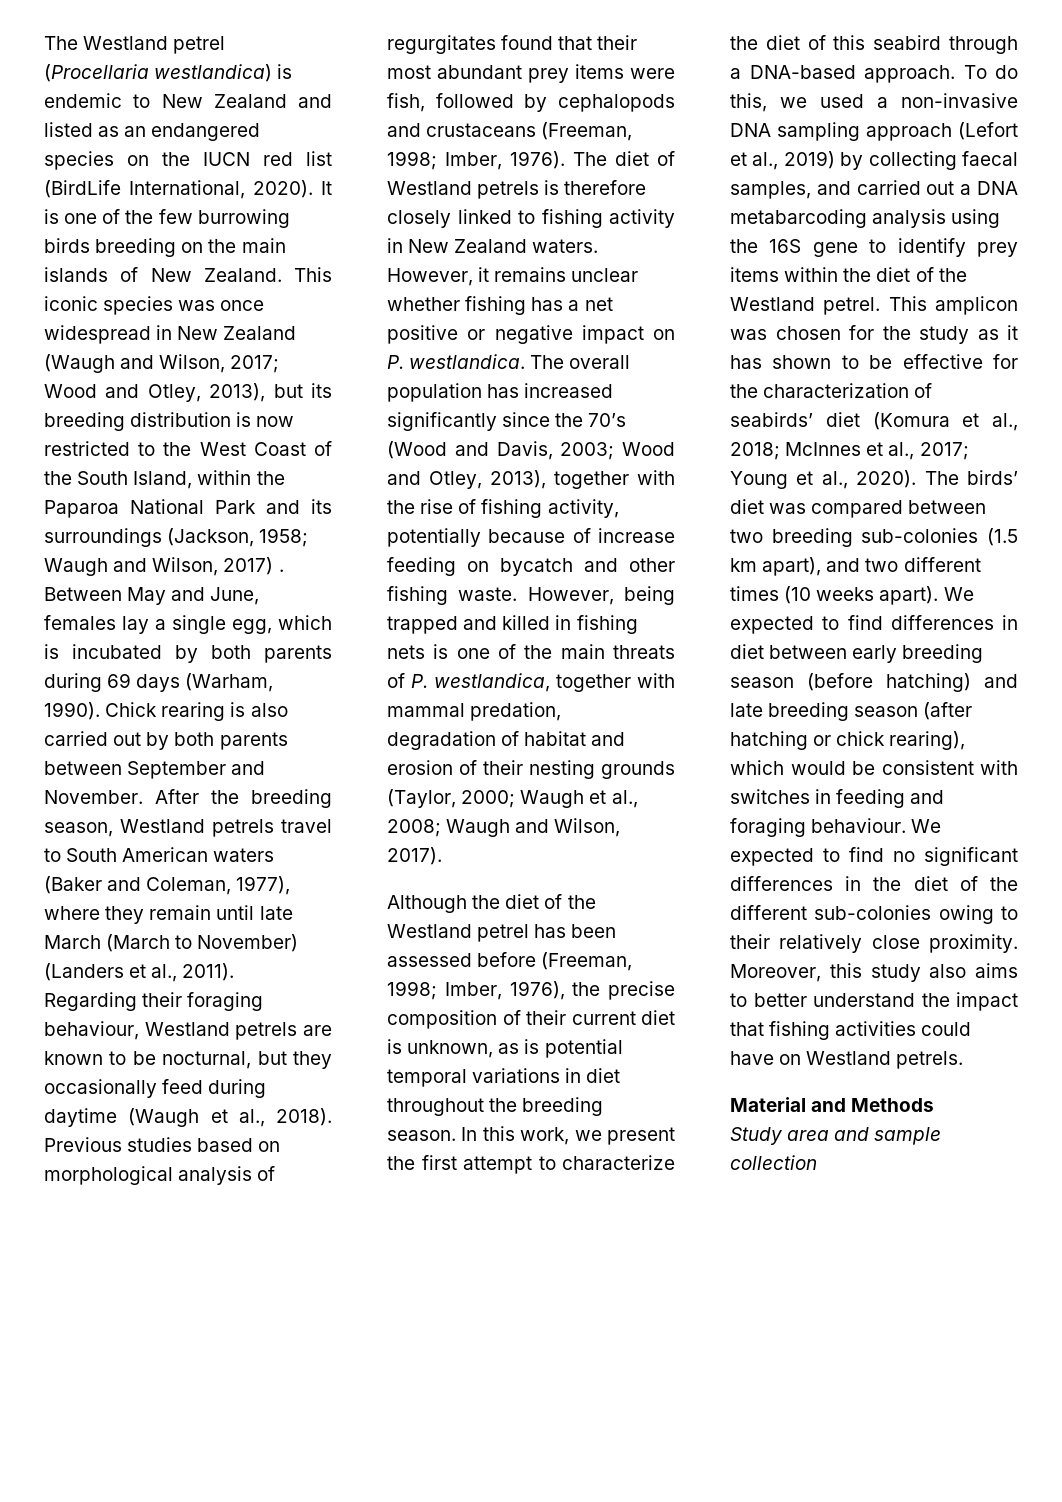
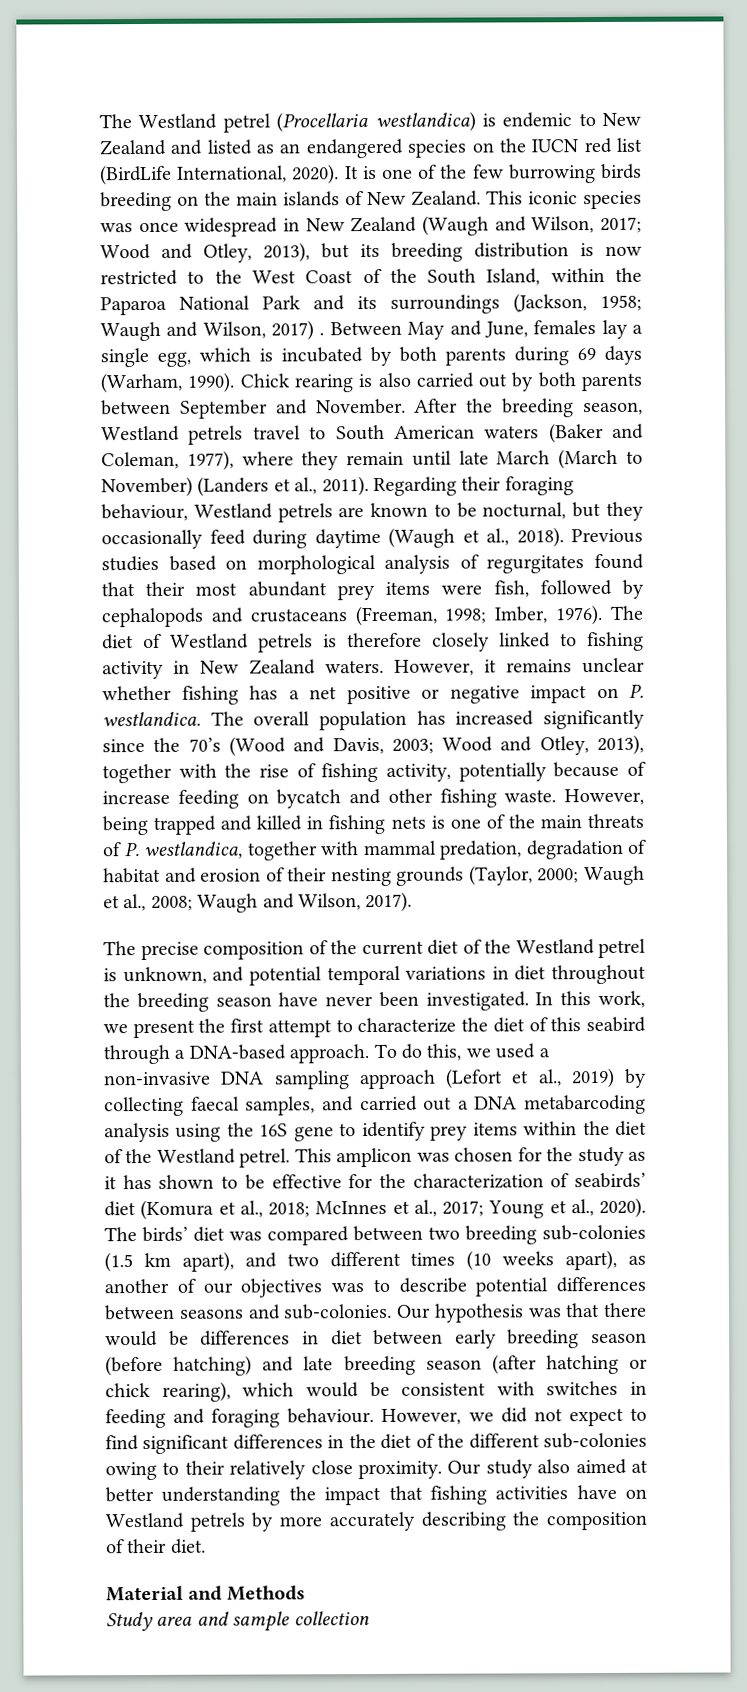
[387,895,501,913] Although the -> [103,940,424,961] The precise composition of the current
[534,924,617,938] [387,952,633,971] [387,981,675,1000] [387,1010,675,1029] [387,1039,540,1058] has been assessed before (Freeman, 1998; Imber, 1976), the precise composition of their current diet is unknown, as is -> [103,966,245,985] is unknown, and
[387,1130,456,1141] season. -> [215,991,529,1011] season have never been investigated.
[879,586,974,605] [730,615,883,634] apart). We expected to find -> [565,1249,646,1271] [104,1276,646,1298] [105,1302,647,1323] [105,1330,189,1347] apart), as another of our objectives was to describe potential differences between seasons and sub-colonies. Our hypothesis was that there would be
[911,819,942,833] [730,847,915,866] We expected to find no -> [381,1407,647,1427] [105,1435,139,1451] However, we did not expect to find
[730,963,1018,982] [730,993,915,1007] Moreover, this study also aims to better understand -> [447,1458,648,1479] [105,1486,281,1506] Our study also aimed at better understanding
[921,1022,972,1036] could -> (569, 1493) none
[896,1051,964,1069] petrels. -> [189,1511,647,1532] [106,1538,206,1554] petrels by more accurately describing the composition of their diet.

